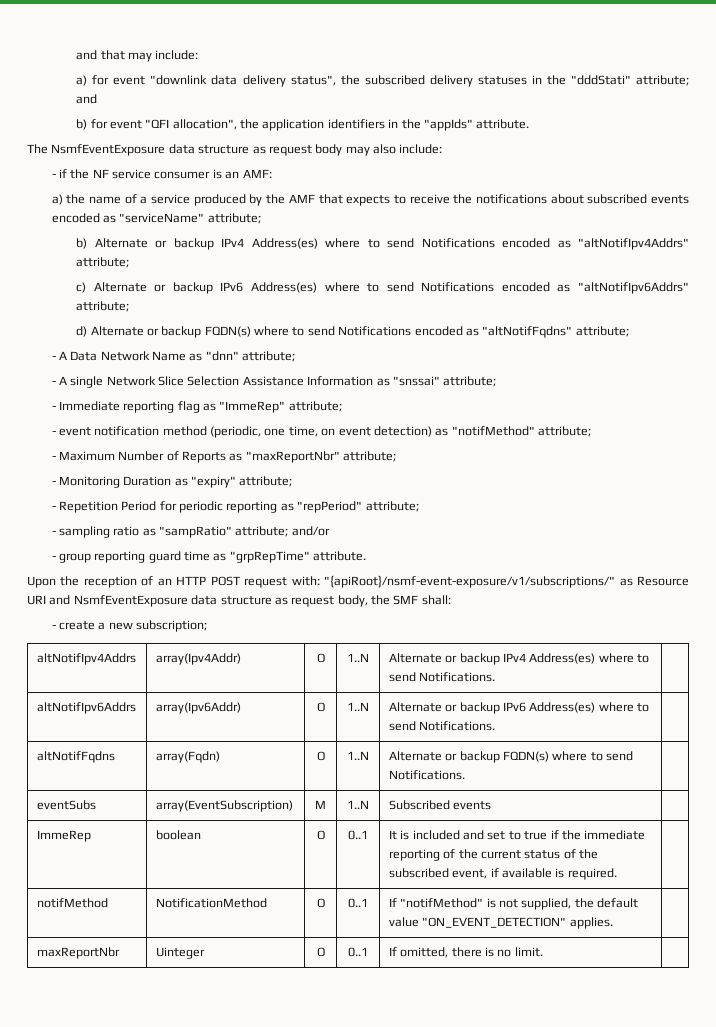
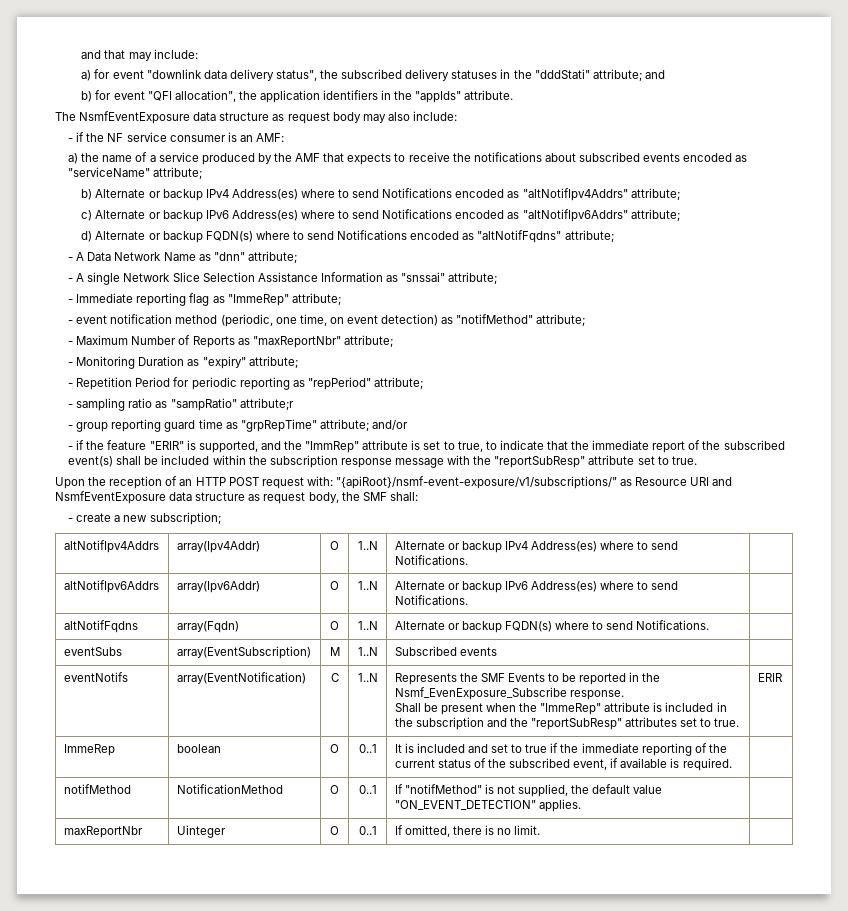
[235,526,330,537] attribute; and/or -> [239,398,294,411] attribute;r
[313,551,367,561] attribute. -> [319,419,409,432] [68,440,785,453] [68,455,697,468] attribute; and/or // - if the feature "ERIR" is supported, and the "ImmRep" attribute is set to true, to indicate that the immediate report of the subscribed event(s) shall be included within the subscription response message with the "reportSubResp" attribute set to true.
(492, 805) none -> [63,672,128,682] [176,672,306,684] [330,673,339,682] [357,673,378,682] [394,672,661,685] [394,687,624,700] [394,702,727,715] [394,717,740,730] [757,673,783,682] // eventNotifs | array(EventNotification) | C | 1..N | Represents the SMF Events to be reported in the Nsmf_EvenExposure_Subscribe response. // Shall be present when the "ImmeRep" attribute is included in the subscription and the "reportSubResp" attributes set to true. | ERIR

